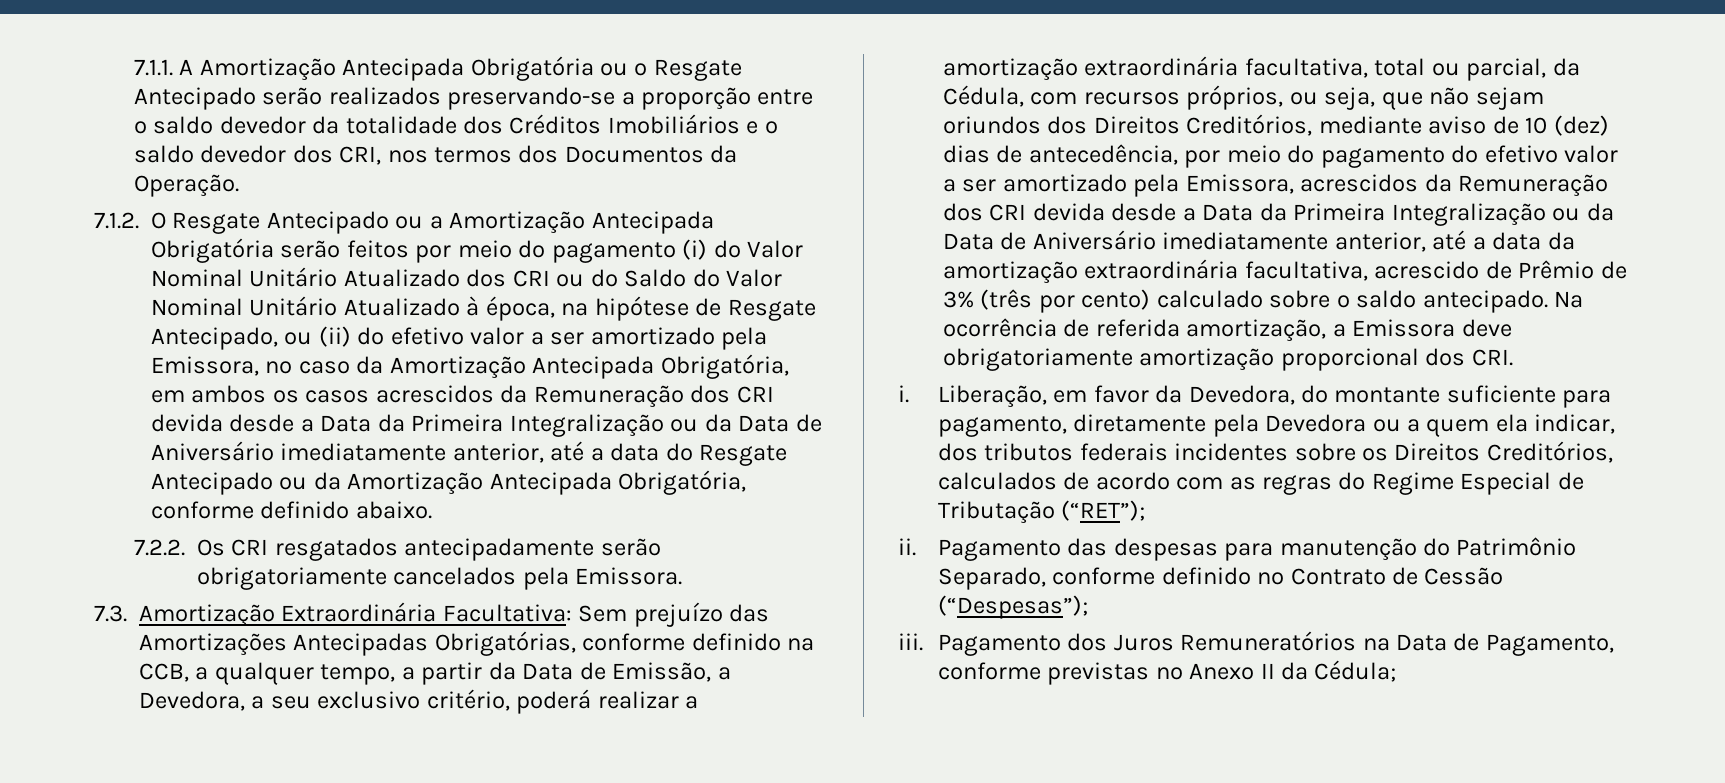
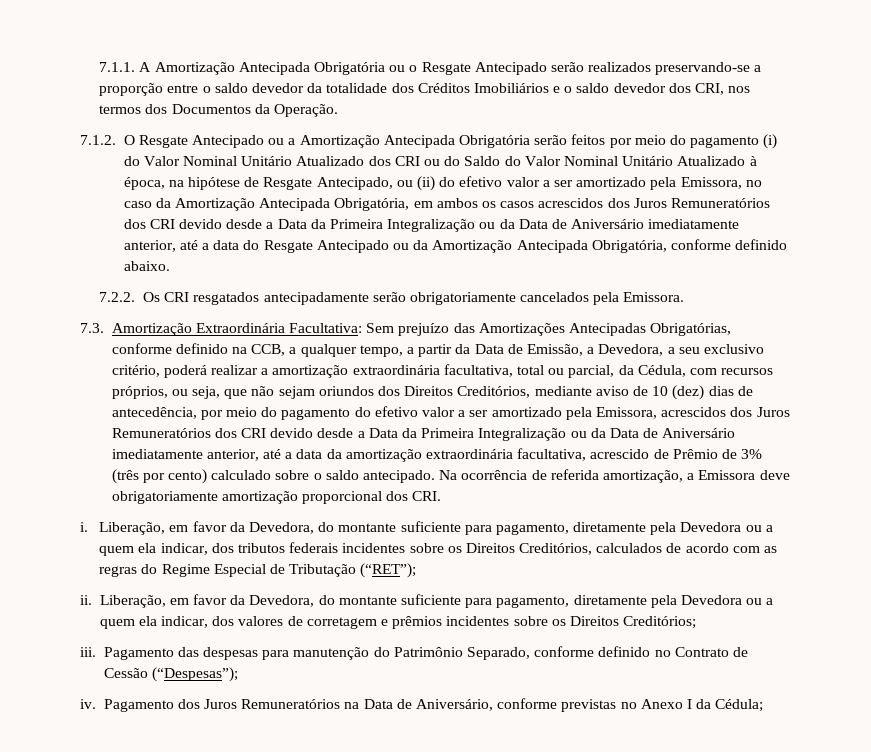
[500,385,774,408] [151,414,223,432] da Remuneração dos CRI devida -> [607,198,770,208] [123,219,223,229] dos Juros Remuneratórios dos CRI devido
[1424,174,1609,197] [943,203,1105,221] da Remuneração dos CRI devida -> [730,407,790,417] [111,428,314,438] dos Juros Remuneratórios dos CRI devido
(916, 547) none -> [99,594,774,608] [99,616,697,629] [80,647,96,657] Liberação, em favor da Devedora, do montante suficiente para pagamento, diretamente pela Devedora ou a quem ela indicar, dos valores de corretagem e prêmios incidentes sobre os Direitos Creditórios; // iii.
[898,633,923,651] iii. -> [80,699,96,709] iv.
[1485,634,1614,656] Pagamento, -> [416,699,494,711] Aniversário,
[1260,663,1275,679] II -> [686,699,692,709] I

